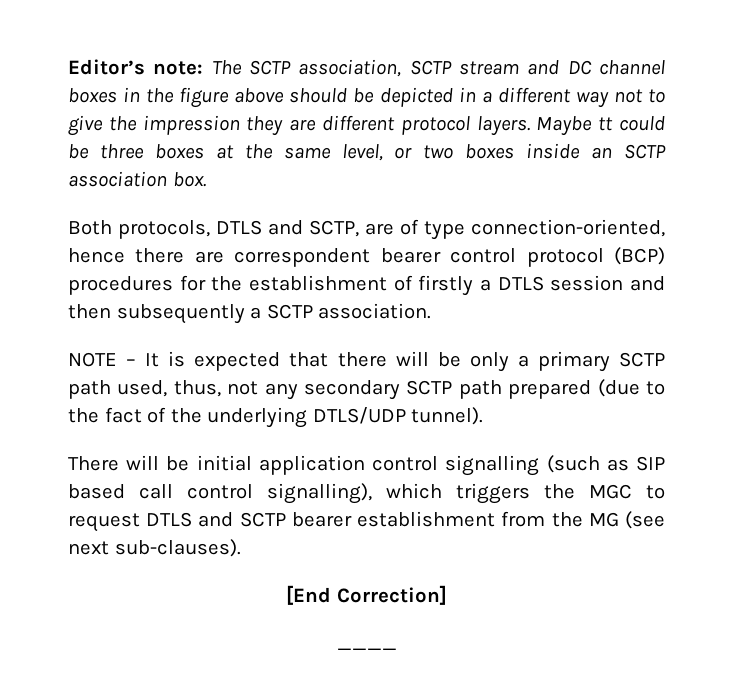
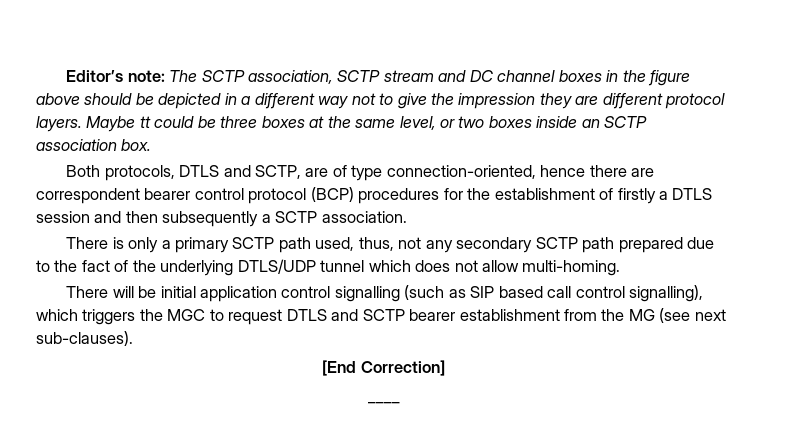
[68,351,461,371] NOTE – It is expected that there will be -> [66,237,124,249] There is
[597,379,640,397] (due -> [687,237,715,249] due
[411,407,484,425] tunnel). -> [320,260,621,276] tunnel which does not allow multi-homing.

